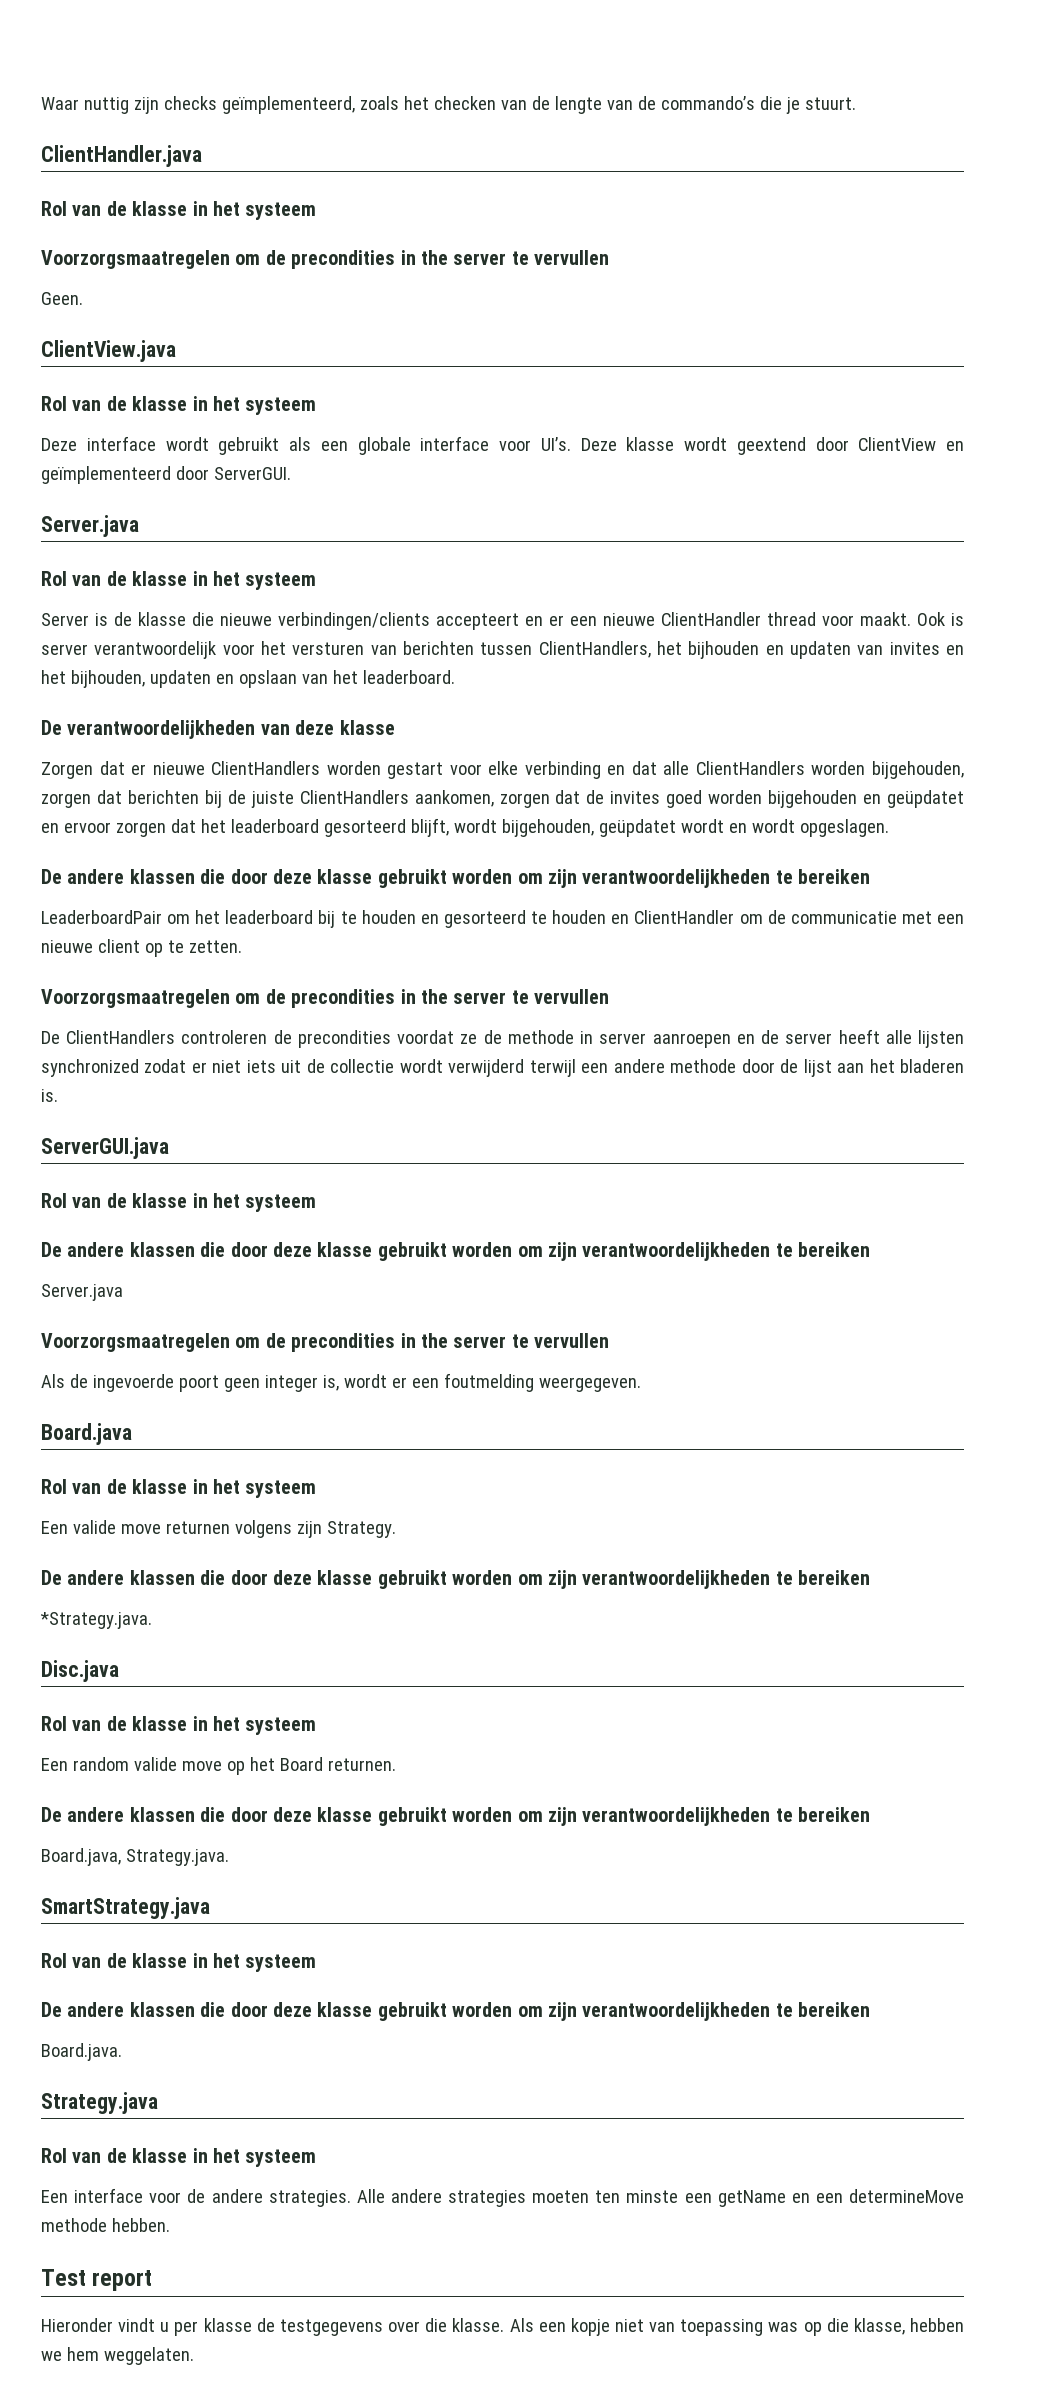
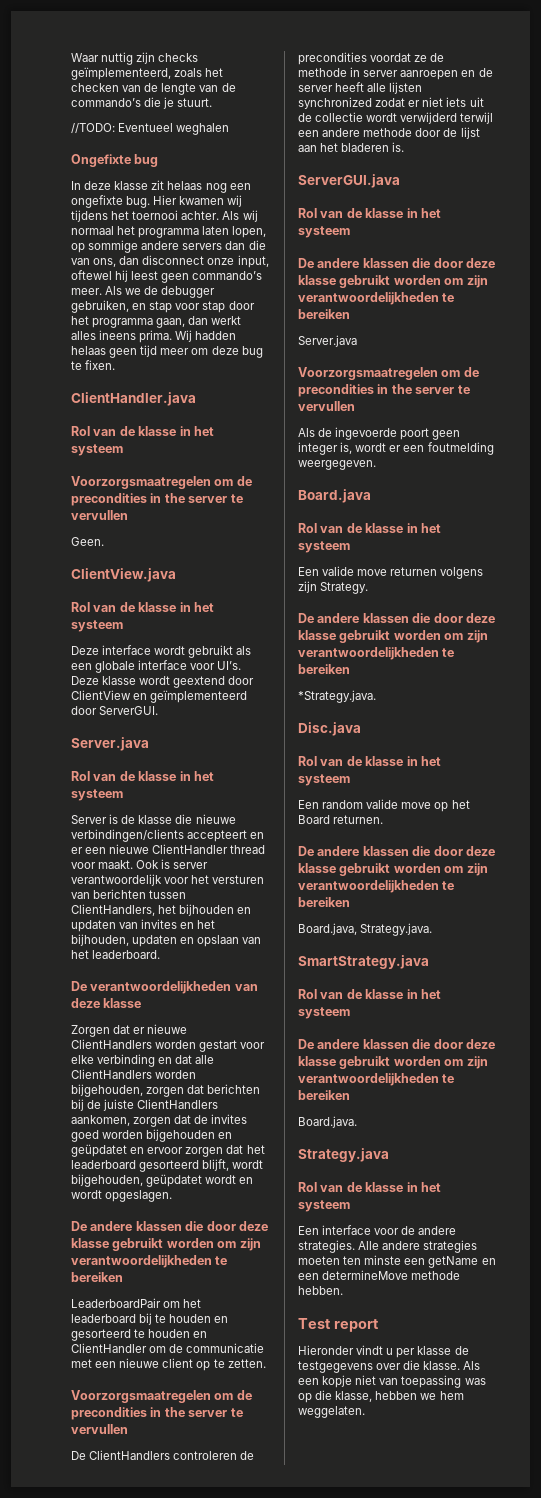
(856, 103) none -> [71,123,230,135] [71,154,159,167] [71,180,251,193] [71,195,243,208] [71,210,258,222] [71,226,267,238] [71,240,266,253] [71,255,269,268] [71,270,263,283] [71,286,216,298] [71,300,255,313] [71,316,242,328] [71,330,237,343] [71,345,263,358] [71,360,116,370] // //TODO: Eventueel weghalen // Ongefixte bug // In deze klasse zit helaas nog een ongefixte bug. Hier kwamen wij tijdens het toernooi achter. Als wij normaal het programma laten lopen, op sommige andere servers dan die van ons, dan disconnect onze input, oftewel hij leest geen commando’s meer. Als we de debugger gebruiken, en stap voor stap door het programma gaan, dan werkt alles ineens prima. Wij hadden helaas geen tijd meer om deze bug te fixen.

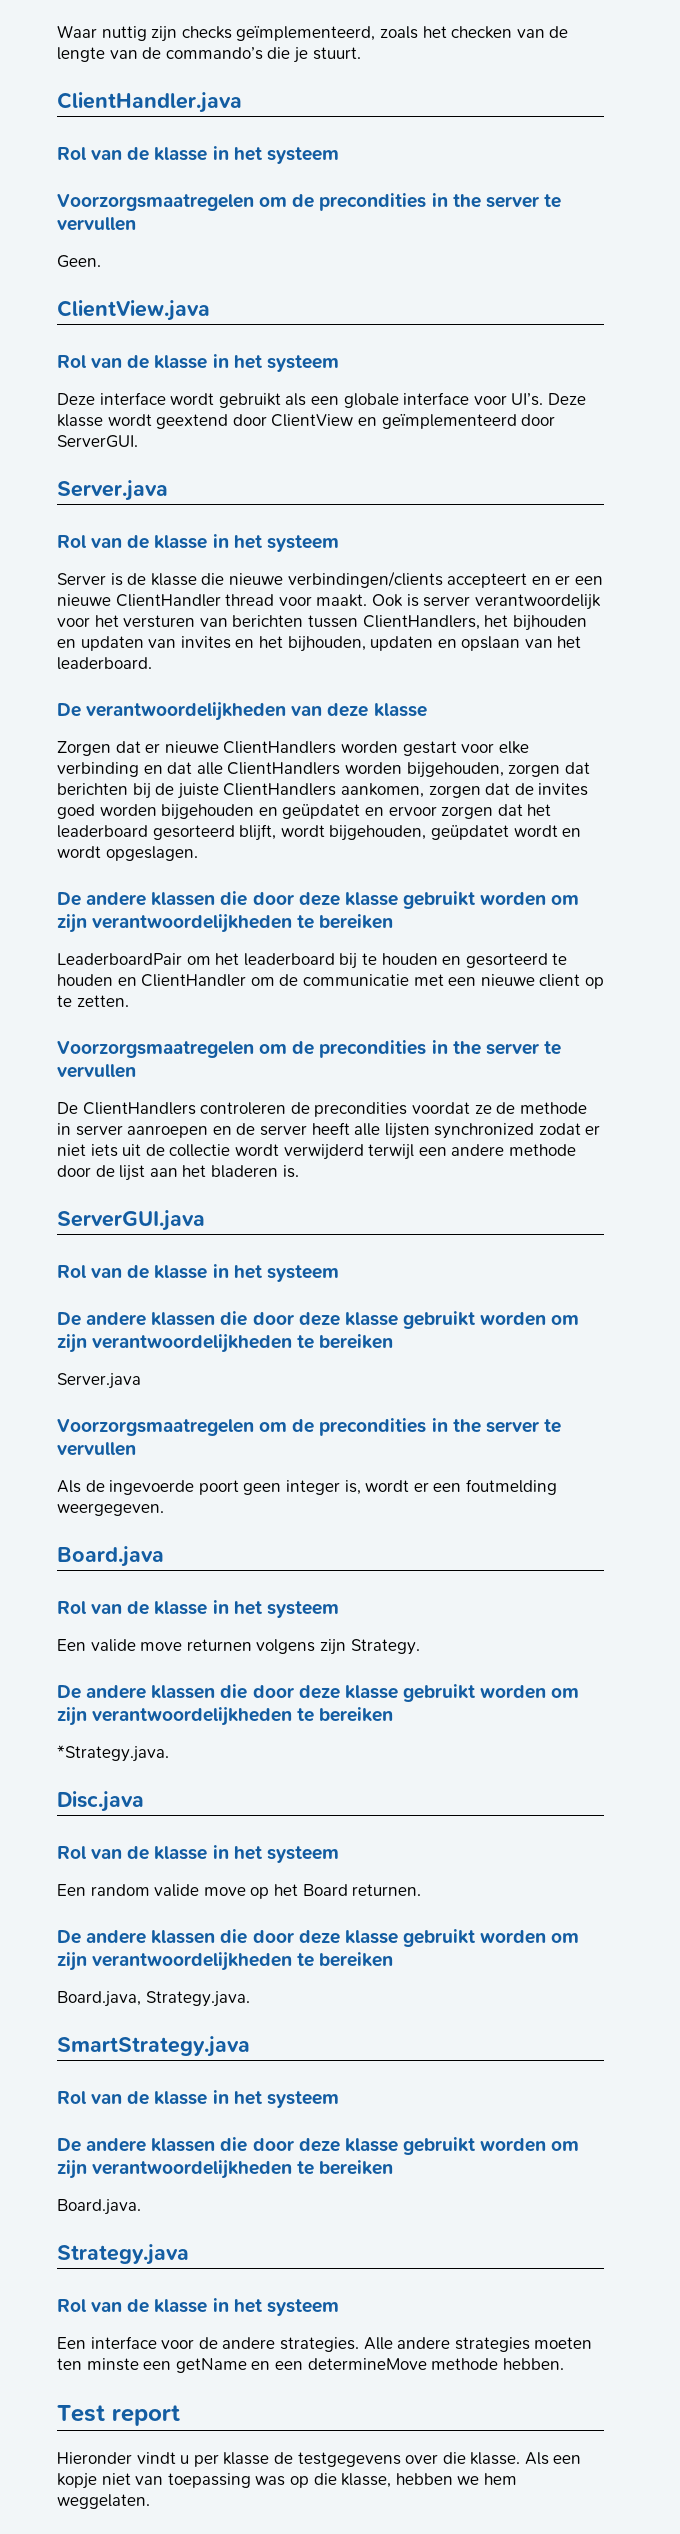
[71,123,230,135] [71,154,159,167] [71,180,251,193] [71,195,243,208] [71,210,258,222] [71,226,267,238] [71,240,266,253] [71,255,269,268] [71,270,263,283] [71,286,216,298] [71,300,255,313] [71,316,242,328] [71,330,237,343] [71,345,263,358] [71,360,116,370] // //TODO: Eventueel weghalen // Ongefixte bug // In deze klasse zit helaas nog een ongefixte bug. Hier kwamen wij tijdens het toernooi achter. Als wij normaal het programma laten lopen, op sommige andere servers dan die van ons, dan disconnect onze input, oftewel hij leest geen commando’s meer. Als we de debugger gebruiken, en stap voor stap door het programma gaan, dan werkt alles ineens prima. Wij hadden helaas geen tijd meer om deze bug te fixen. -> (361, 53) none

